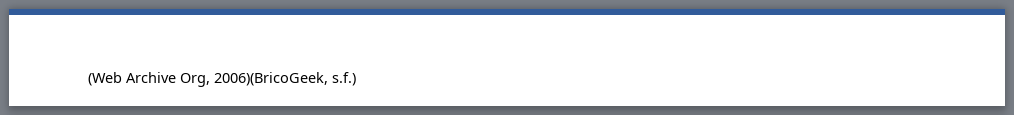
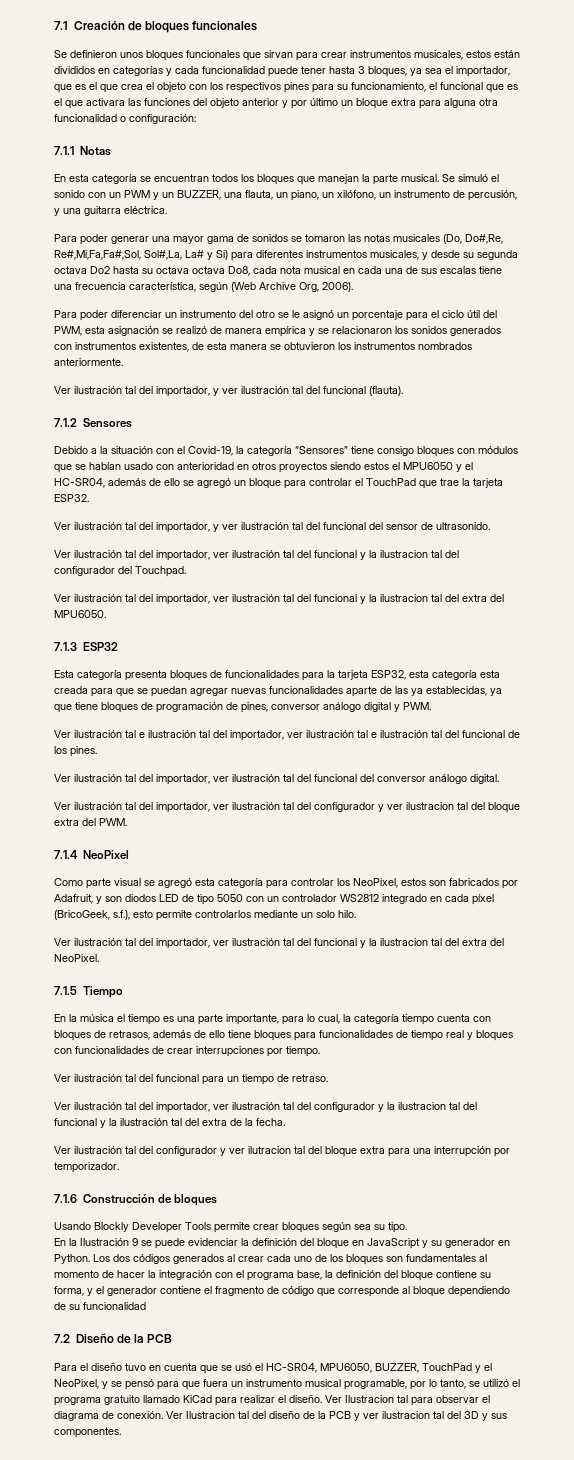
[88,72,356,87] (Web Archive Org, 2006)(BricoGeek, s.f.) -> [54,21,258,33] [54,50,520,61] [54,66,510,77] [54,82,518,93] [54,98,498,109] [54,114,196,124] [54,146,111,156] [54,174,499,185] [54,190,517,201] [54,206,167,216] [54,234,503,245] [54,250,518,261] [54,266,502,276] [54,282,353,292] [54,310,497,321] [54,326,501,337] [54,342,472,352] [54,358,123,366] [54,386,403,397] [54,418,132,428] [54,446,518,457] [54,462,473,473] [54,478,503,489] [54,494,89,502] [54,522,490,533] [54,550,459,561] [54,566,186,577] [54,594,504,605] [54,610,106,618] [54,642,118,651] [54,670,500,681] [54,686,502,697] [54,702,431,713] [54,730,520,741] [54,746,97,757] [54,774,499,785] [54,802,520,813] [54,818,127,826] [54,850,129,859] [54,878,518,889] [54,894,494,905] [54,910,356,921] [54,938,504,949] [54,954,99,962] [54,986,123,998] [54,1014,491,1025] [54,1030,513,1041] [54,1046,320,1057] [54,1074,328,1085] [54,1102,477,1113] [54,1118,285,1128] [54,1146,510,1157] [54,1162,119,1173] [54,1194,217,1206] [54,1222,407,1233] [54,1238,510,1249] [54,1254,487,1265] [54,1270,491,1281] [54,1286,510,1297] [54,1302,146,1310] [54,1333,173,1344] [54,1362,492,1374] [54,1379,520,1390] [54,1394,490,1406] [54,1410,507,1421] [54,1427,121,1438] 7.1 Creación de bloques funcionales // Se definieron unos bloques funcionales que sirvan para crear instrumentos musicales, estos están divididos en categorías y cada funcionalidad puede tener hasta 3 bloques, ya sea el importador, que es el que crea el objeto con los respectivos pines para su funcionamiento, el funcional que es el que activara las funciones del objeto anterior y por último un bloque extra para alguna otra funcionalidad o configuración: // 7.1.1 Notas // En esta categoría se encuentran todos los bloques que manejan la parte musical. Se simuló el sonido con un PWM y un BUZZER, una flauta, un piano, un xilófono, un instrumento de percusión, y una guitarra eléctrica. // Para poder generar una mayor gama de sonidos se tomaron las notas musicales (Do, Do#,Re, Re#,Mi,Fa,Fa#,Sol, Sol#,La, La# y Si) para diferentes instrumentos musicales, y desde su segunda octava Do2 hasta su octava octava Do8, cada nota musical en cada una de sus escalas tiene una frecuencia característica, según (Web Archive Org, 2006). // Para poder diferenciar un instrumento del otro se le asignó un porcentaje para el ciclo útil del PWM, esta asignación se realizó de manera empírica y se relacionaron los sonidos generados con instrumentos existentes, de esta manera se obtuvieron los instrumentos nombrados anteriormente. // Ver ilustración tal del importador, y ver ilustración tal del funcional (flauta). // 7.1.2 Sensores // Debido a la situación con el Covid-19, la categoría “Sensores” tiene consigo bloques con módulos que se habían usado con anterioridad en otros proyectos siendo estos el MPU6050 y el HC-SR04, además de ello se agregó un bloque para controlar el TouchPad que trae la tarjeta ESP32. // Ver ilustración tal del importador, y ver ilustración tal del funcional del sensor de ultrasonido. // Ver ilustración tal del importador, ver ilustración tal del funcional y la ilustracion tal del configurador del Touchpad. // Ver ilustración tal del importador, ver ilustración tal del funcional y la ilustracion tal del extra del MPU6050. // 7.1.3 ESP32 // Esta categoría presenta bloques de funcionalidades para la tarjeta ESP32, esta categoría esta creada para que se puedan agregar nuevas funcionalidades aparte de las ya establecidas, ya que tiene bloques de programación de pines, conversor análogo digital y PWM. // Ver ilustración tal e ilustración tal del importador, ver ilustración tal e ilustración tal del funcional de los pines. // Ver ilustración tal del importador, ver ilustración tal del funcional del conversor análogo digital. // Ver ilustración tal del importador, ver ilustración tal del configurador y ver ilustracion tal del bloque extra del PWM. // 7.1.4 NeoPixel // Como parte visual se agregó esta categoría para controlar los NeoPixel, estos son fabricados por Adafruit, y son diodos LED de tipo 5050 con un controlador WS2812 integrado en cada píxel (BricoGeek, s.f.), esto permite controlarlos mediante un solo hilo. // Ver ilustración tal del importador, ver ilustración tal del funcional y la ilustracion tal del extra del NeoPixel. // 7.1.5 Tiempo // En la música el tiempo es una parte importante, para lo cual, la categoría tiempo cuenta con bloques de retrasos, además de ello tiene bloques para funcionalidades de tiempo real y bloques con funcionalidades de crear interrupciones por tiempo. // Ver ilustración tal del funcional para un tiempo de retraso. // Ver ilustración tal del importador, ver ilustración tal del configurador y la ilustracion tal del funcional y la ilustración tal del extra de la fecha. // Ver ilustración tal del configurador y ver ilutracion tal del bloque extra para una interrupción por temporizador. // 7.1.6 Construcción de bloques // Usando Blockly Developer Tools permite crear bloques según sea su tipo. // En la Ilustración 9 se puede evidenciar la definición del bloque en JavaScript y su generador en Python. Los dos códigos generados al crear cada uno de los bloques son fundamentales al momento de hacer la integración con el programa base, la definición del bloque contiene su forma, y el generador contiene el fragmento de código que corresponde al bloque dependiendo de su funcionalidad // 7.2 Diseño de la PCB // Para el diseño tuvo en cuenta que se usó el HC-SR04, MPU6050, BUZZER, TouchPad y el NeoPixel, y se pensó para que fuera un instrumento musical programable, por lo tanto, se utilizó el programa gratuito llamado KiCad para realizar el diseño. Ver Ilustracion tal para observar el diagrama de conexión. Ver Ilustracion tal del diseño de la PCB y ver ilustracion tal del 3D y sus componentes.

